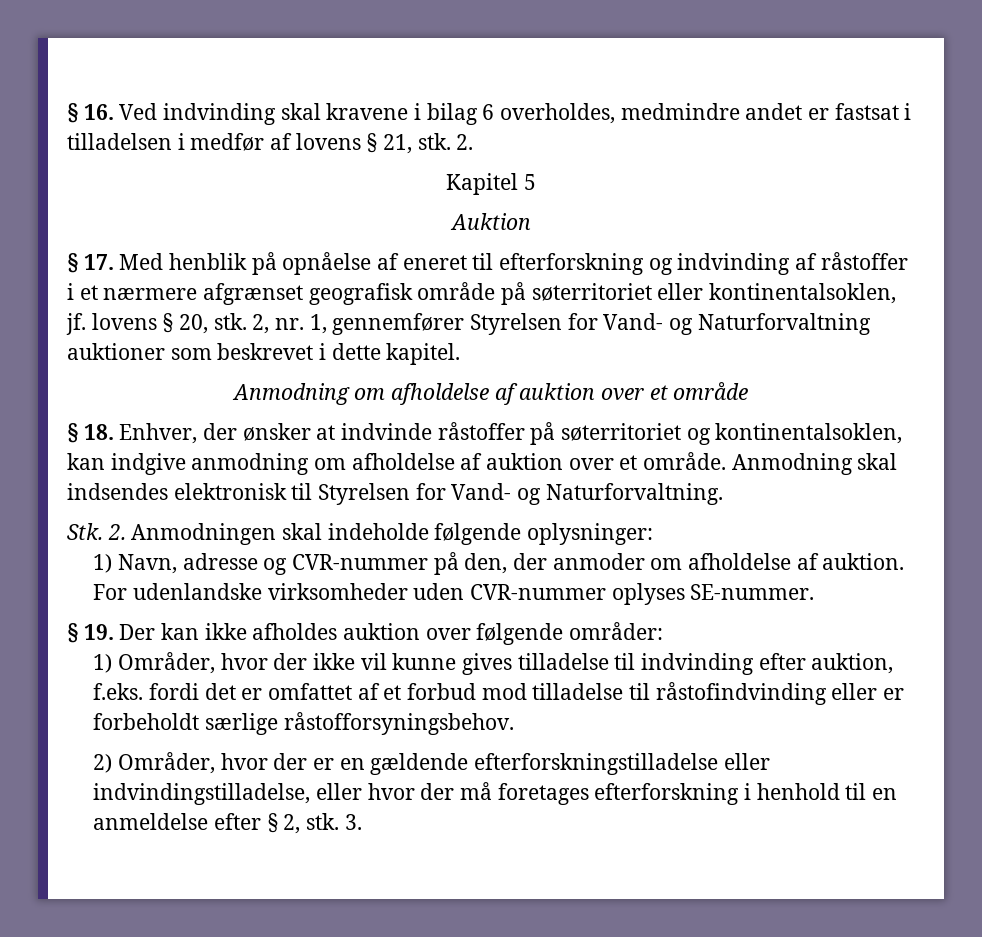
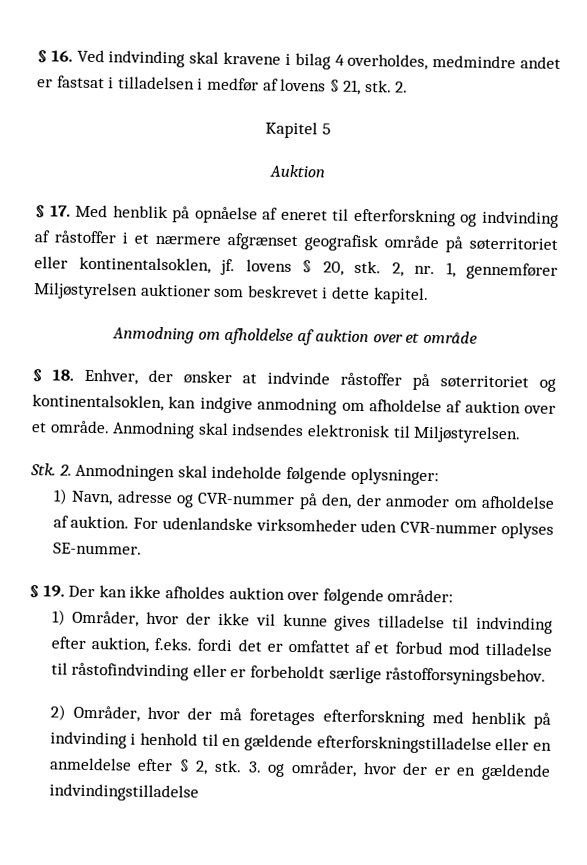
[482,104,495,120] 6 -> [334,54,345,66] 4
[470,313,871,335] Styrelsen for Vand- og Naturforvaltning -> [33,282,138,300] Miljøstyrelsen
[318,483,723,505] Styrelsen for Vand- og Naturforvaltning. -> [413,425,522,444] Miljøstyrelsen.
[313,753,770,775] [93,782,867,805] er en gældende efterforskningstilladelse eller indvindingstilladelse, eller hvor der må foretages efterforskning i henhold til -> [219,707,551,729] [49,731,530,754] må foretages efterforskning med henblik på indvinding i henhold til en gældende efterforskningstilladelse eller
(362, 822) none -> [267,761,551,781] [48,783,199,802] og områder, hvor der er en gældende indvindingstilladelse

